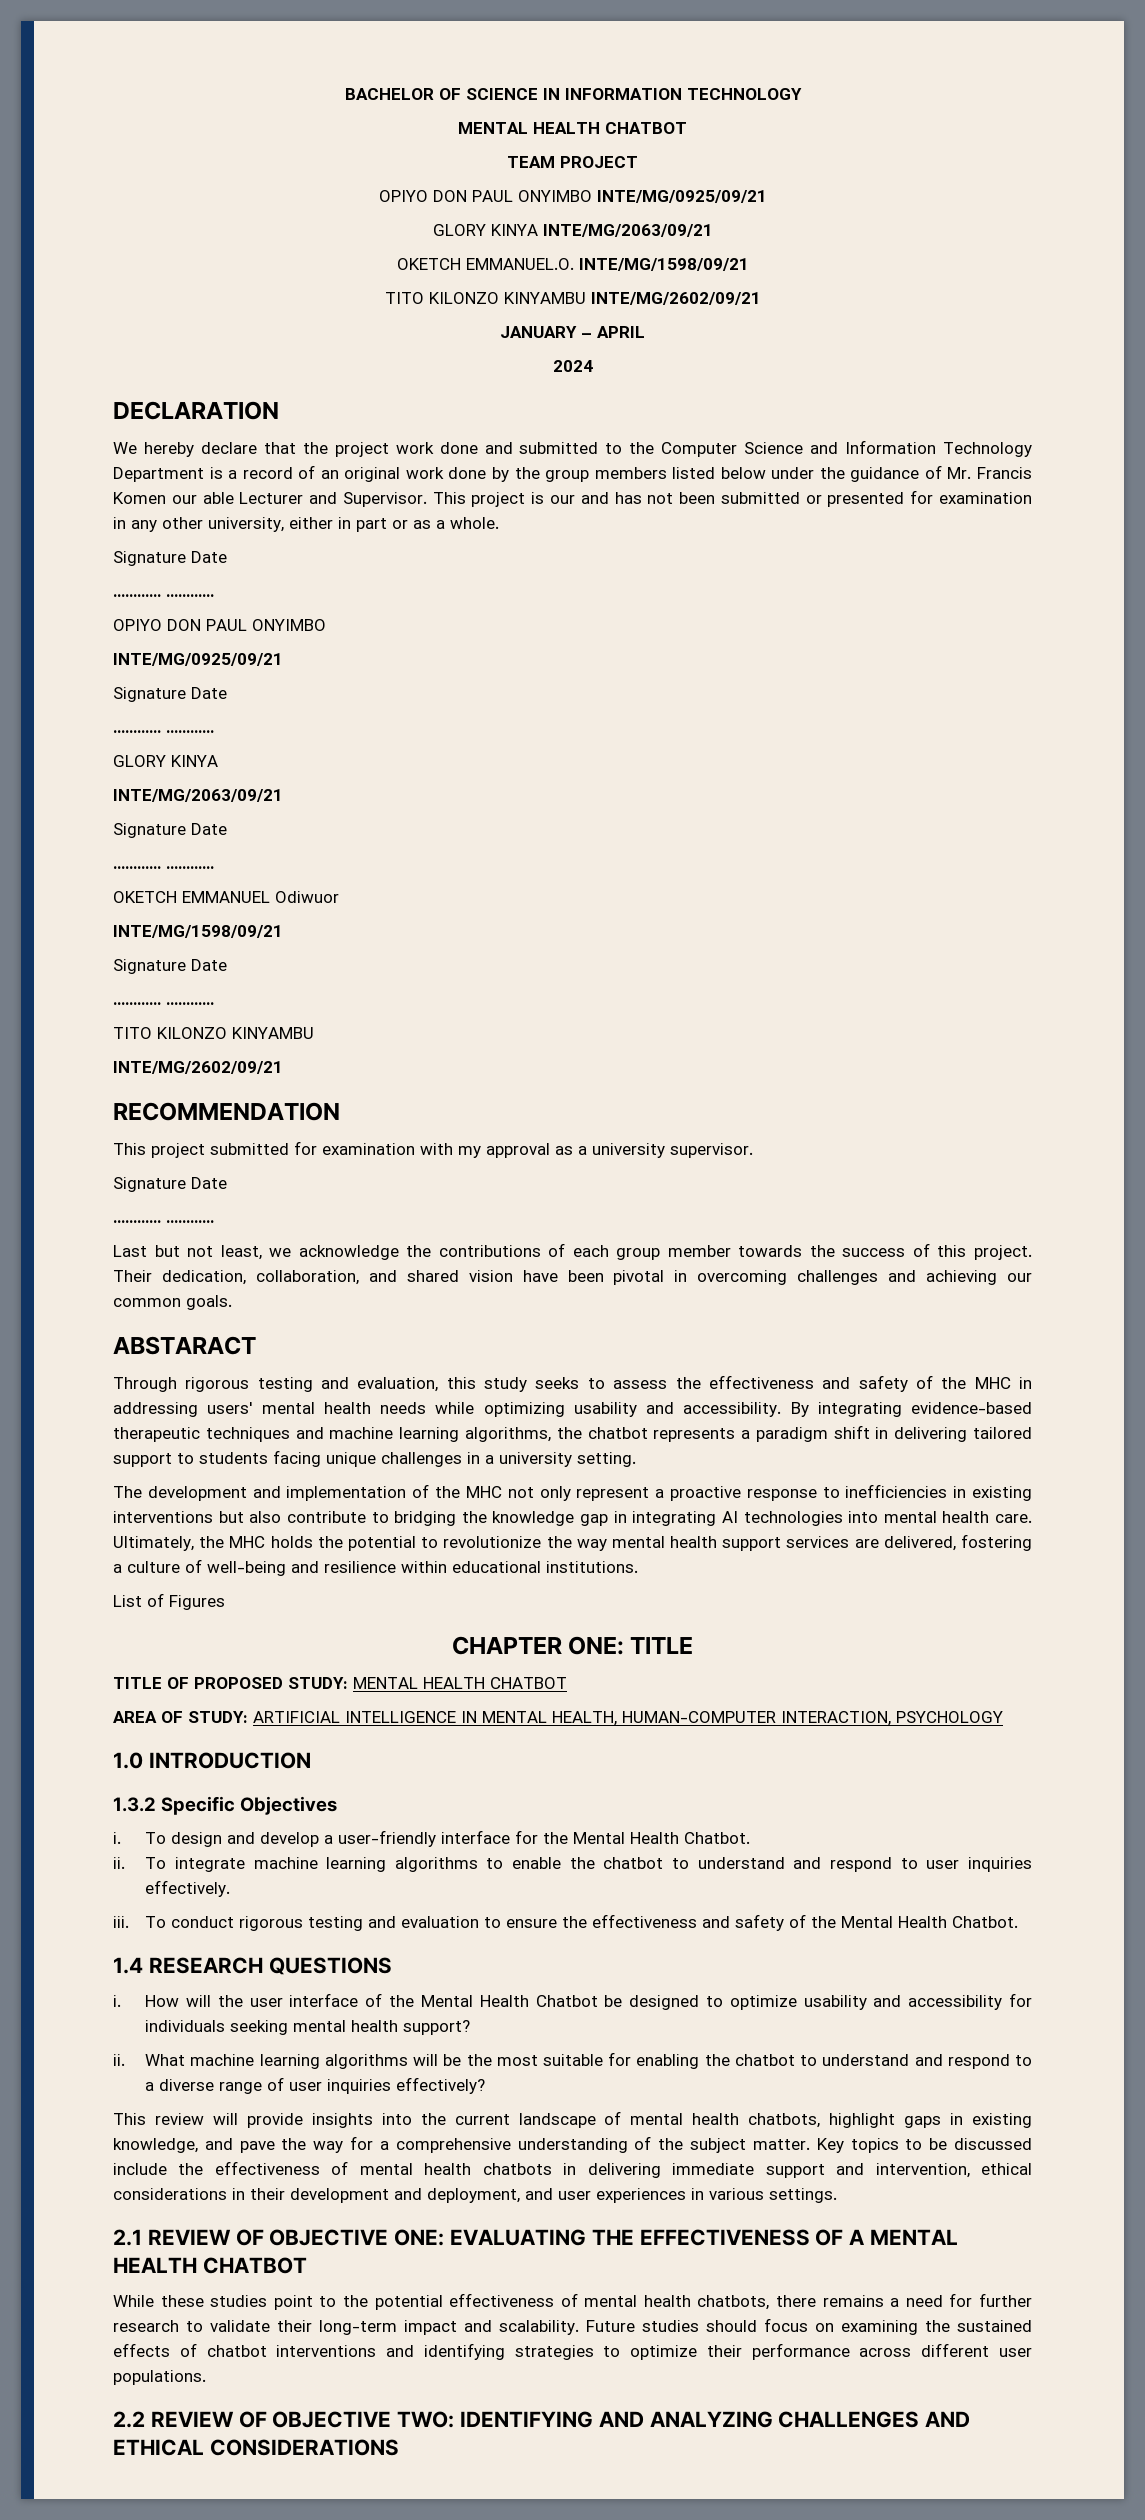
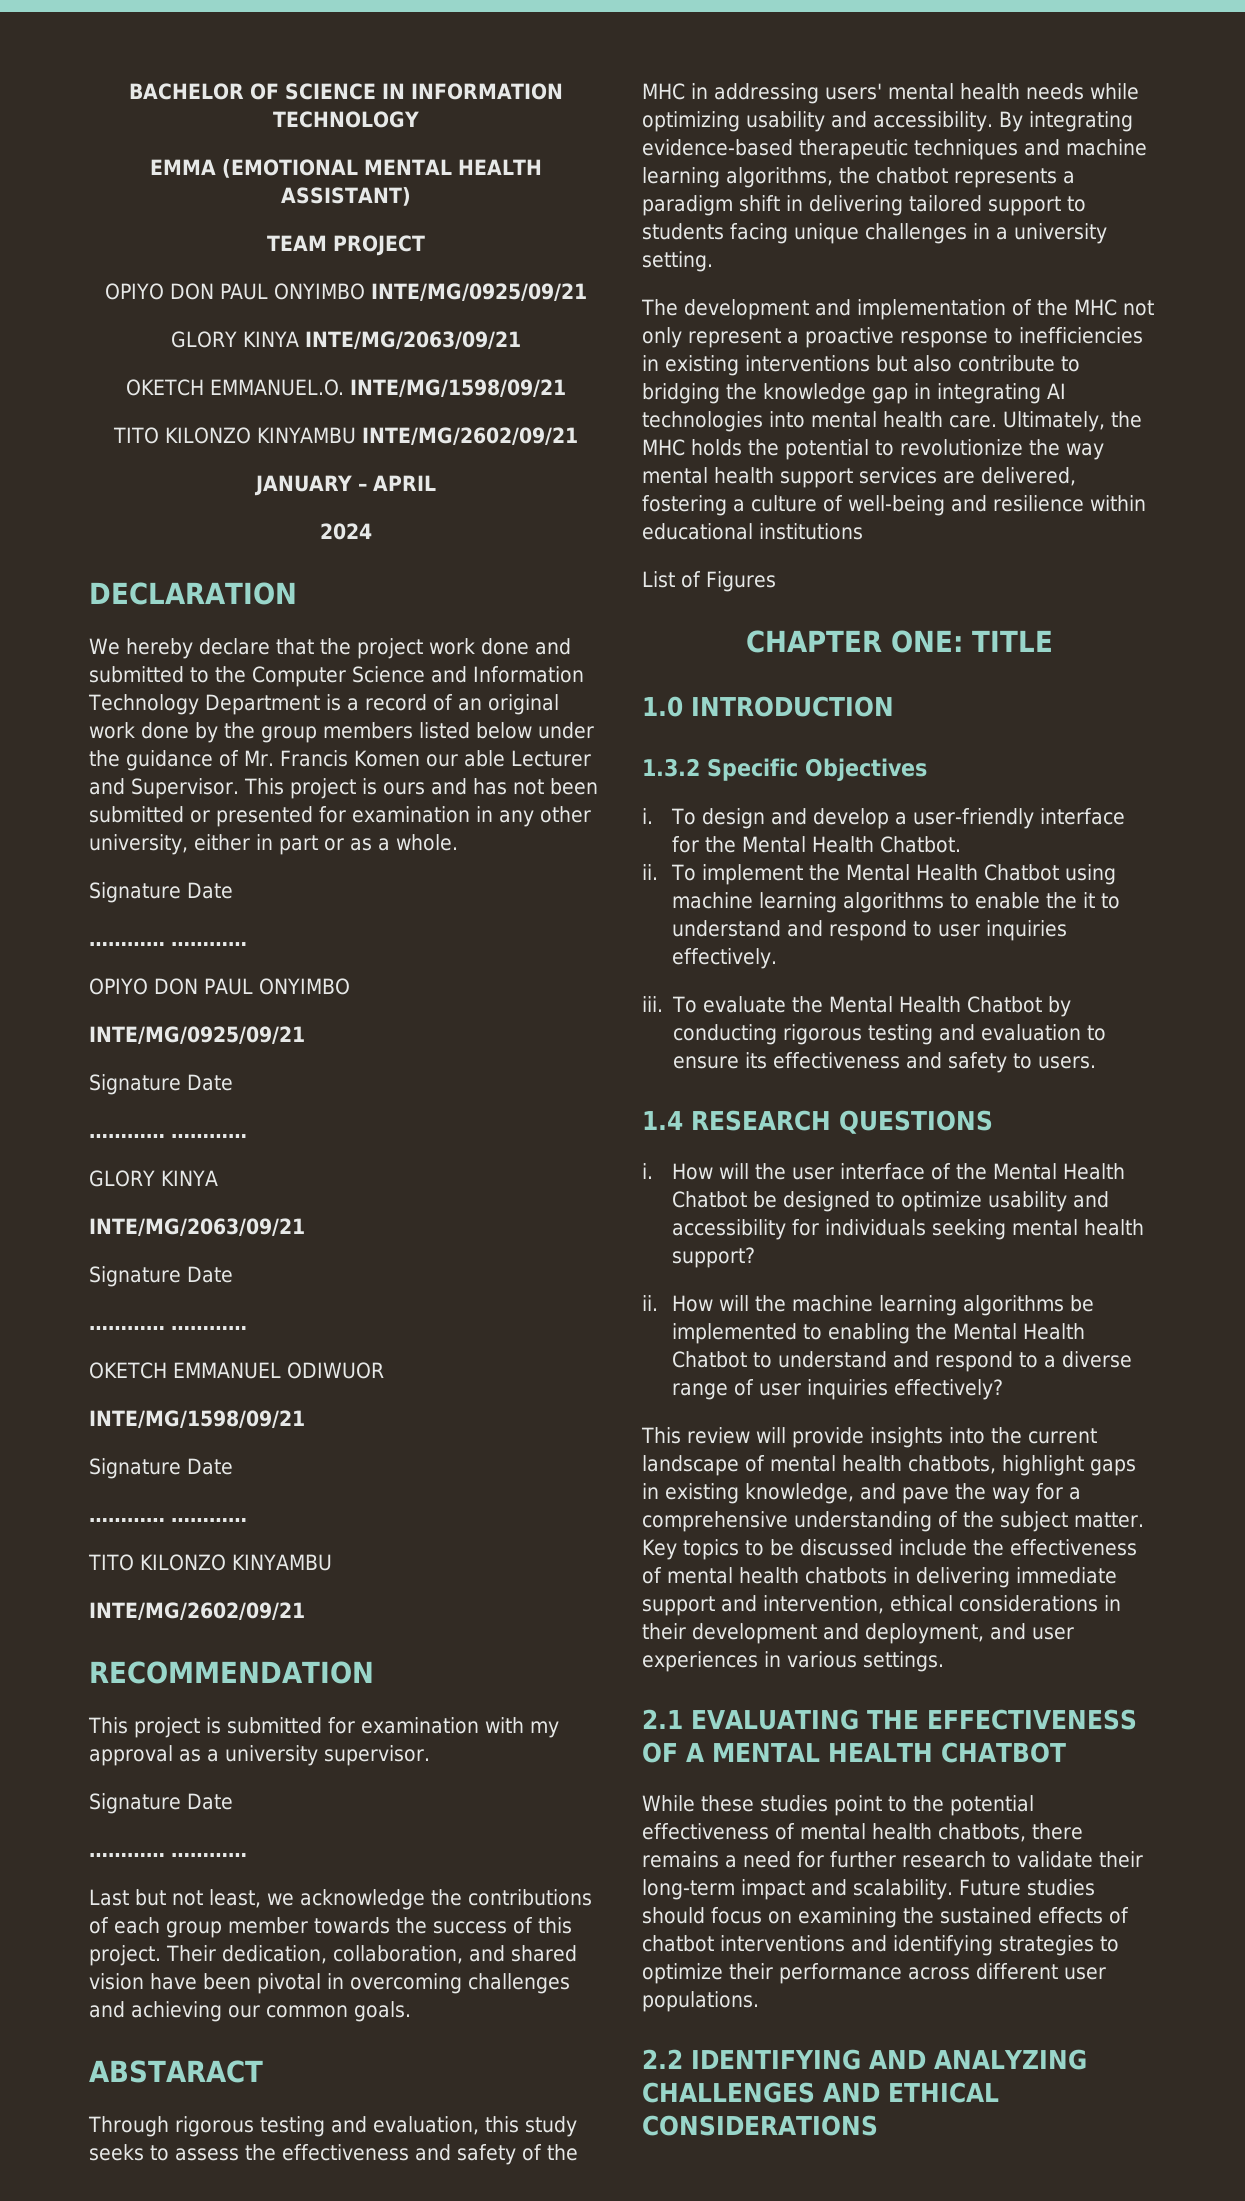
[458,122,687,134] MENTAL HEALTH CHATBOT -> [149,159,543,178] [281,187,412,206] EMMA (EMOTIONAL MENTAL HEALTH ASSISTANT)
[550,495,575,504] our -> [382,782,425,795] ours
[275,891,339,903] Odiwuor -> [286,1362,384,1379] ODIWUOR
(205, 1150) none -> [206,1717,221,1734] is
[546,1561,638,1573] institutions. -> [759,523,863,540] institutions
[113,1677,567,1689] [113,1711,1003,1726] // TITLE OF PROPOSED STUDY: MENTAL HEALTH CHATBOT // AREA OF STUDY: ARTIFICIAL INTELLIGENCE IN MENTAL HEALTH, HUMAN-COMPUTER INTERACTION, PSYCHOLOGY -> (1053, 641) none
[174,1857,245,1872] integrate -> [701,864,1116,885] implement the Mental Health Chatbot using
[603,1857,664,1869] chatbot -> [1082,892,1095,908] it
[171,1916,235,1928] conduct -> [703,996,1072,1017] [673,1024,778,1045] evaluate the Mental Health Chatbot by conducting
[562,1914,1019,1931] the effectiveness and safety of the Mental Health Chatbot. -> [745,1052,1097,1073] its effectiveness and safety to users.
[145,2052,795,2069] What machine learning algorithms will be the most suitable for enabling the chatbot -> [671,1295,1094,1316] [671,1323,1085,1344] [671,1351,747,1368] How will the machine learning algorithms be implemented to enabling the Mental Health Chatbot
[147,2229,445,2246] REVIEW OF OBJECTIVE ONE: -> (683, 1719) none
[150,2411,455,2428] REVIEW OF OBJECTIVE TWO: -> (683, 2059) none

